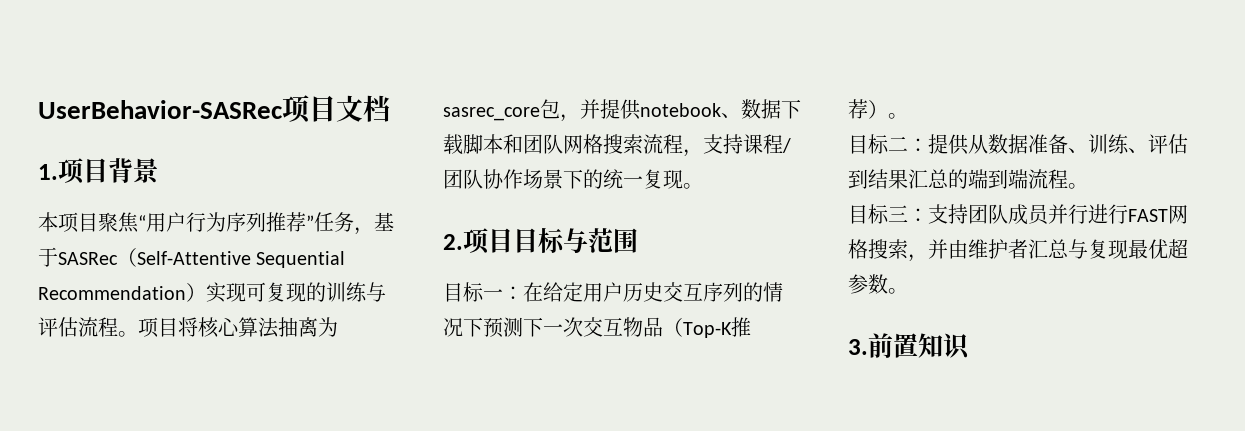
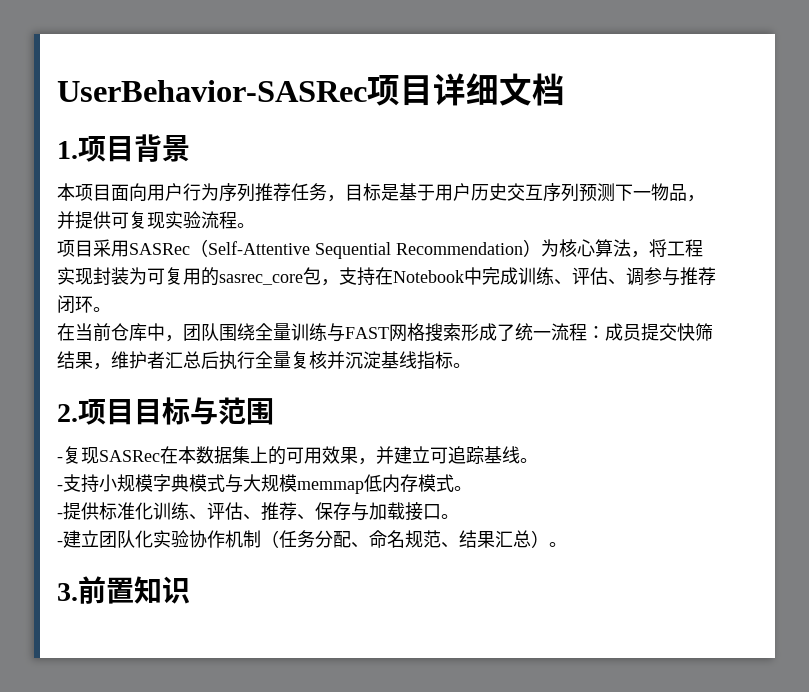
(336, 108) none -> [433,73,499,106] 详细
[98,212,146,233] 聚焦“ -> [111,183,147,201] 面向
[306,212,394,235] [38,247,58,267] ”任务，基于 -> [291,183,705,202] [57,211,255,229] [57,239,129,257] 任务，目标是基于用户历史交互序列预测下一物品，并提供可复现实验流程。 // 项目采用
[206,282,386,303] [38,317,338,338] [443,99,801,122] [443,134,791,157] [443,169,683,189] 实现可复现的训练与评估流程。项目将核心算法抽离为sasrec_core包，并提供notebook、数据下载脚本和团队网格搜索流程，支持课程/团队协作场景下的统一复现 -> [541,239,703,258] [57,267,716,286] [57,295,111,314] [57,323,713,342] [57,351,453,370] 为核心算法，将工程实现封装为可复用的sasrec_core包，支持在Notebook中完成训练、评估、调参与推荐闭环。 // 在当前仓库中，团队围绕全量训练与FAST网格搜索形成了统一流程：成员提交快筛结果，维护者汇总后执行全量复核并沉淀基线指标
[443,282,783,302] [443,317,751,338] [848,99,908,119] [848,134,1188,155] [848,169,1088,189] [848,204,1188,225] [848,239,1188,262] [848,274,888,294] 目标一：在给定用户历史交互序列的情况下预测下一次交互物品（Top-K推荐）。 // 目标二：提供从数据准备、训练、评估到结果汇总的端到端流程。 // 目标三：支持团队成员并行进行FAST网格搜索，并由维护者汇总与复现最优超参数 -> [57,446,538,465] [57,474,472,494] [57,502,459,521] [57,530,549,548] -复现SASRec在本数据集上的可用效果，并建立可追踪基线。 // -支持小规模字典模式与大规模memmap低内存模式。 // -提供标准化训练、评估、推荐、保存与加载接口。 // -建立团队化实验协作机制（任务分配、命名规范、结果汇总）

